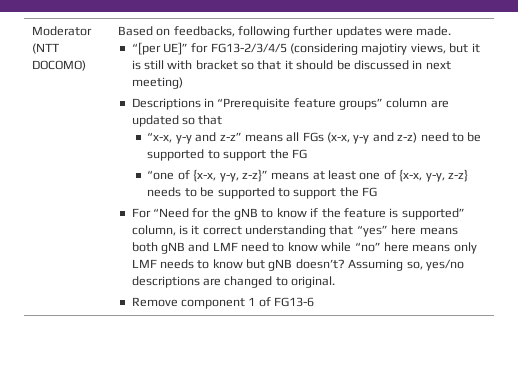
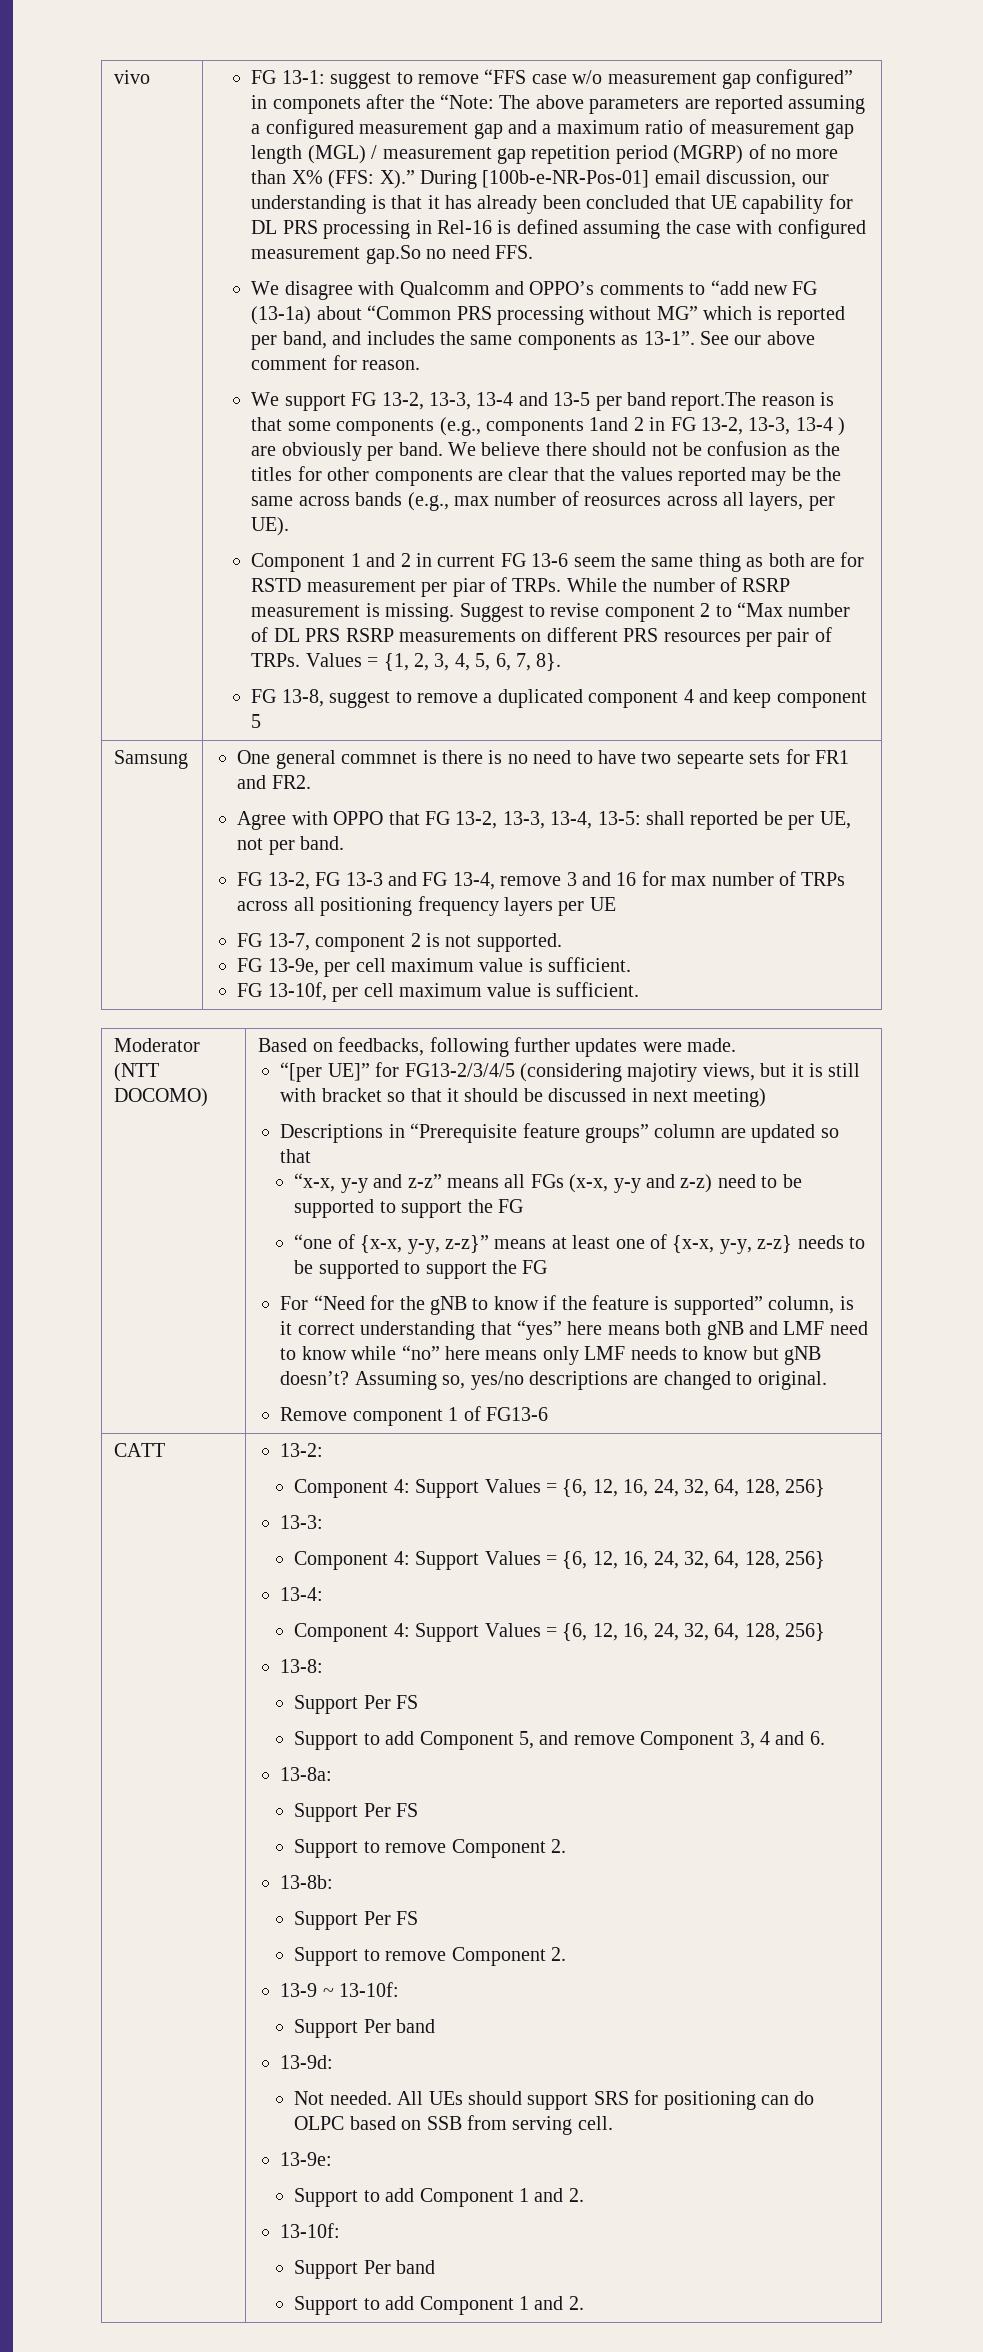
(31, 31) none -> [114,70,151,84] [251,69,854,89] [251,94,866,114] [251,119,855,139] [251,144,839,164] [251,170,829,189] [251,194,853,214] [251,219,866,239] [251,245,533,264] [251,280,818,300] [251,305,845,325] [251,331,815,350] [251,355,421,370] [251,392,835,411] [251,417,846,436] [251,441,841,461] [251,466,842,486] [251,491,835,511] [251,517,290,536] [251,552,865,572] [251,577,791,597] [251,602,851,622] [251,627,832,647] [251,653,562,671] [251,689,867,708] [251,714,262,728] [114,750,189,769] [237,749,849,769] [237,775,311,789] [237,811,851,830] [237,836,345,855] [237,871,846,890] [237,896,616,916] [237,933,562,952] [237,957,632,977] [237,982,640,1002] vivo | FG 13-1: suggest to remove “FFS case w/o measurement gap configured” in componets after the “Note: The above parameters are reported assuming a configured measurement gap and a maximum ratio of measurement gap length (MGL) / measurement gap repetition period (MGRP) of no more than X% (FFS: X).” During [100b-e-NR-Pos-01] email discussion, our understanding is that it has already been concluded that UE capability for DL PRS processing in Rel-16 is defined assuming the case with configured measurement gap.So no need FFS. // We disagree with Qualcomm and OPPO’s comments to “add new FG (13-1a) about “Common PRS processing without MG” which is reported per band, and includes the same components as 13-1”. See our above comment for reason. // We support FG 13-2, 13-3, 13-4 and 13-5 per band report.The reason is that some components (e.g., components 1and 2 in FG 13-2, 13-3, 13-4 ) are obviously per band. We believe there should not be confusion as the titles for other components are clear that the values reported may be the same across bands (e.g., max number of reosurces across all layers, per UE). // Component 1 and 2 in current FG 13-6 seem the same thing as both are for RSTD measurement per piar of TRPs. While the number of RSRP measurement is missing. Suggest to revise component 2 to “Max number of DL PRS RSRP measurements on different PRS resources per pair of TRPs. Values = {1, 2, 3, 4, 5, 6, 7, 8}. // FG 13-8, suggest to remove a duplicated component 4 and keep component 5 // Samsung | One general commnet is there is no need to have two sepearte sets for FR1 and FR2. // Agree with OPPO that FG 13-2, 13-3, 13-4, 13-5: shall reported be per UE, not per band. // FG 13-2, FG 13-3 and FG 13-4, remove 3 and 16 for max number of TRPs across all positioning frequency layers per UE // FG 13-7, component 2 is not supported. // FG 13-9e, per cell maximum value is sufficient. // FG 13-10f, per cell maximum value is sufficient. //
(315, 302) none -> [114,1443,166,1457] [280,1443,324,1457] [294,1479,826,1498] [280,1515,324,1529] [294,1551,826,1570] [280,1587,324,1601] [294,1623,826,1642] [280,1659,324,1673] [294,1695,419,1714] [294,1731,825,1750] [280,1767,333,1781] [294,1803,419,1822] [294,1839,566,1858] [280,1875,334,1889] [294,1911,419,1930] [294,1947,566,1966] [280,1982,400,1997] [294,2019,436,2038] [280,2055,334,2069] [294,2090,815,2110] [294,2115,613,2135] [280,2152,333,2166] [294,2188,584,2207] [280,2223,341,2238] [294,2260,436,2279] [294,2296,584,2315] // CATT | 13-2: // Component 4: Support Values = {6, 12, 16, 24, 32, 64, 128, 256} // 13-3: // Component 4: Support Values = {6, 12, 16, 24, 32, 64, 128, 256} // 13-4: // Component 4: Support Values = {6, 12, 16, 24, 32, 64, 128, 256} // 13-8: // Support Per FS // Support to add Component 5, and remove Component 3, 4 and 6. // 13-8a: // Support Per FS // Support to remove Component 2. // 13-8b: // Support Per FS // Support to remove Component 2. // 13-9 ~ 13-10f: // Support Per band // 13-9d: // Not needed. All UEs should support SRS for positioning can do OLPC based on SSB from serving cell. // 13-9e: // Support to add Component 1 and 2. // 13-10f: // Support Per band // Support to add Component 1 and 2.

